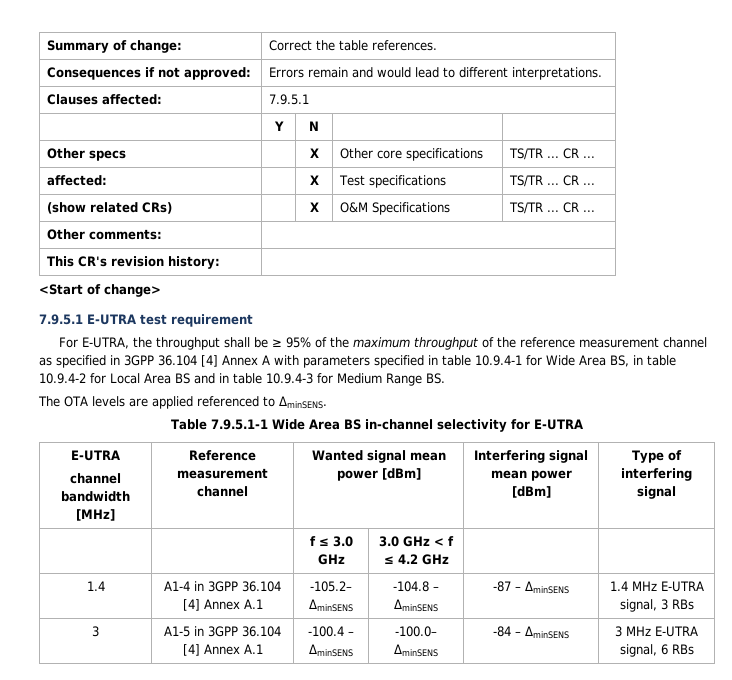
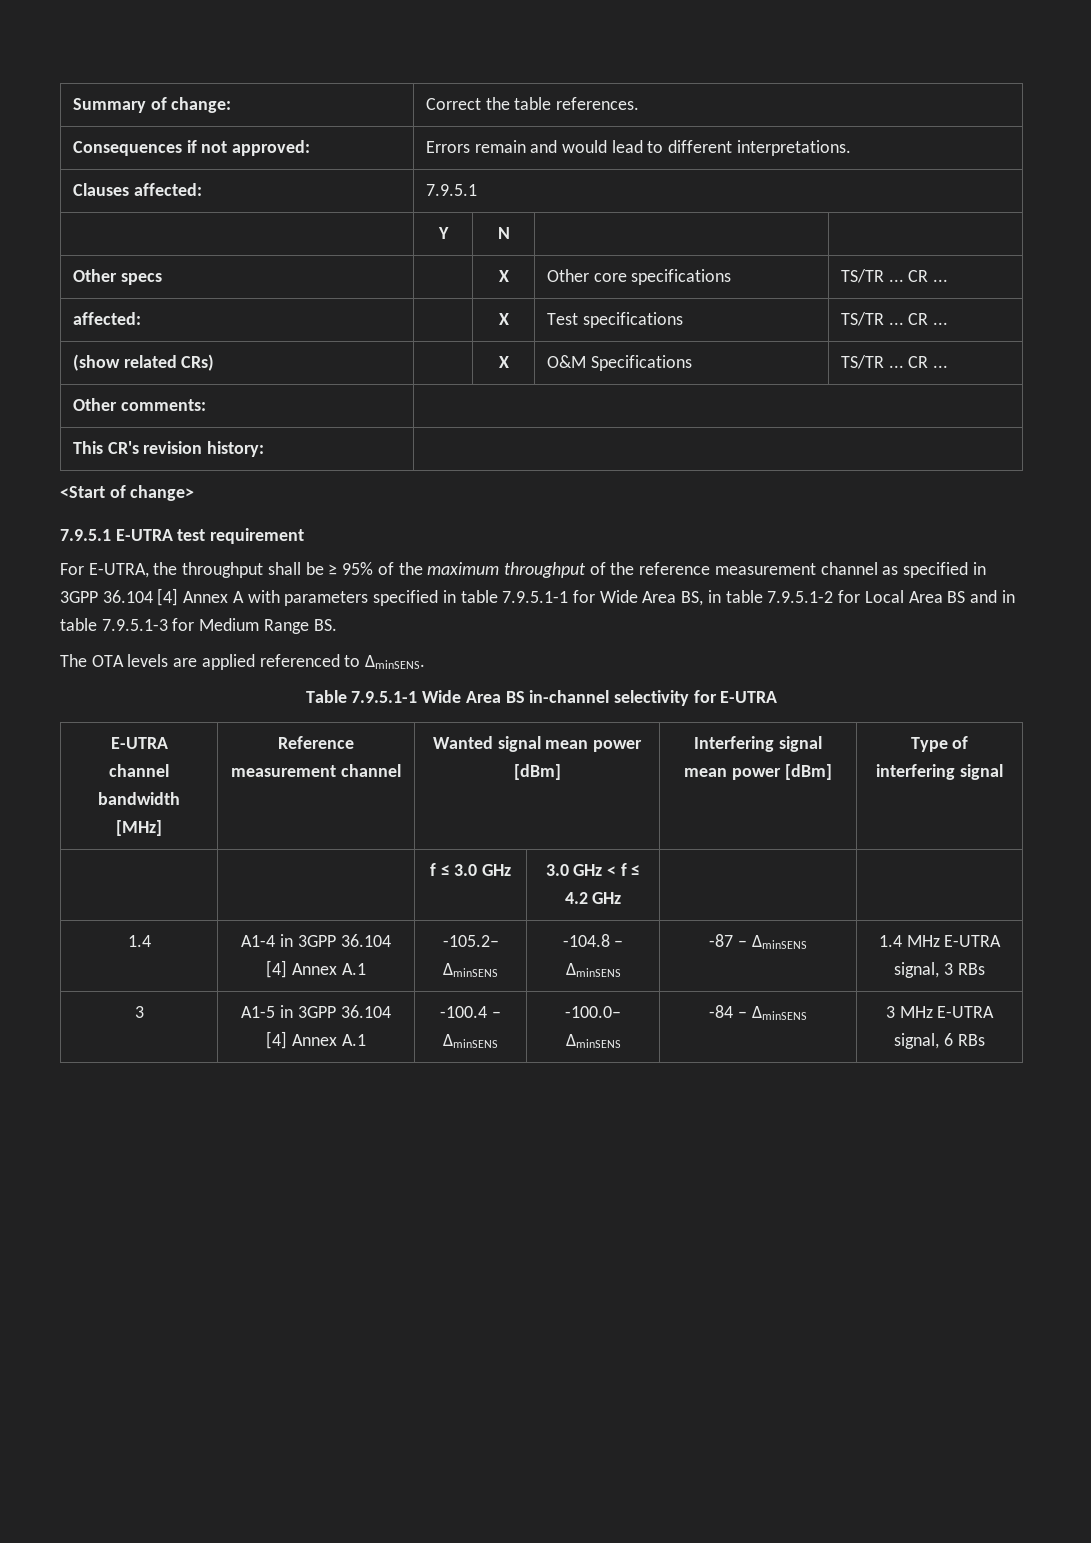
[475,355,522,366] 10.9.4-1 -> [502,591,569,603] 7.9.5.1-1
[39,373,86,384] 10.9.4-2 -> [767,591,834,603] 7.9.5.1-2
[266,373,313,384] 10.9.4-3 -> [101,619,168,631] 7.9.5.1-3

